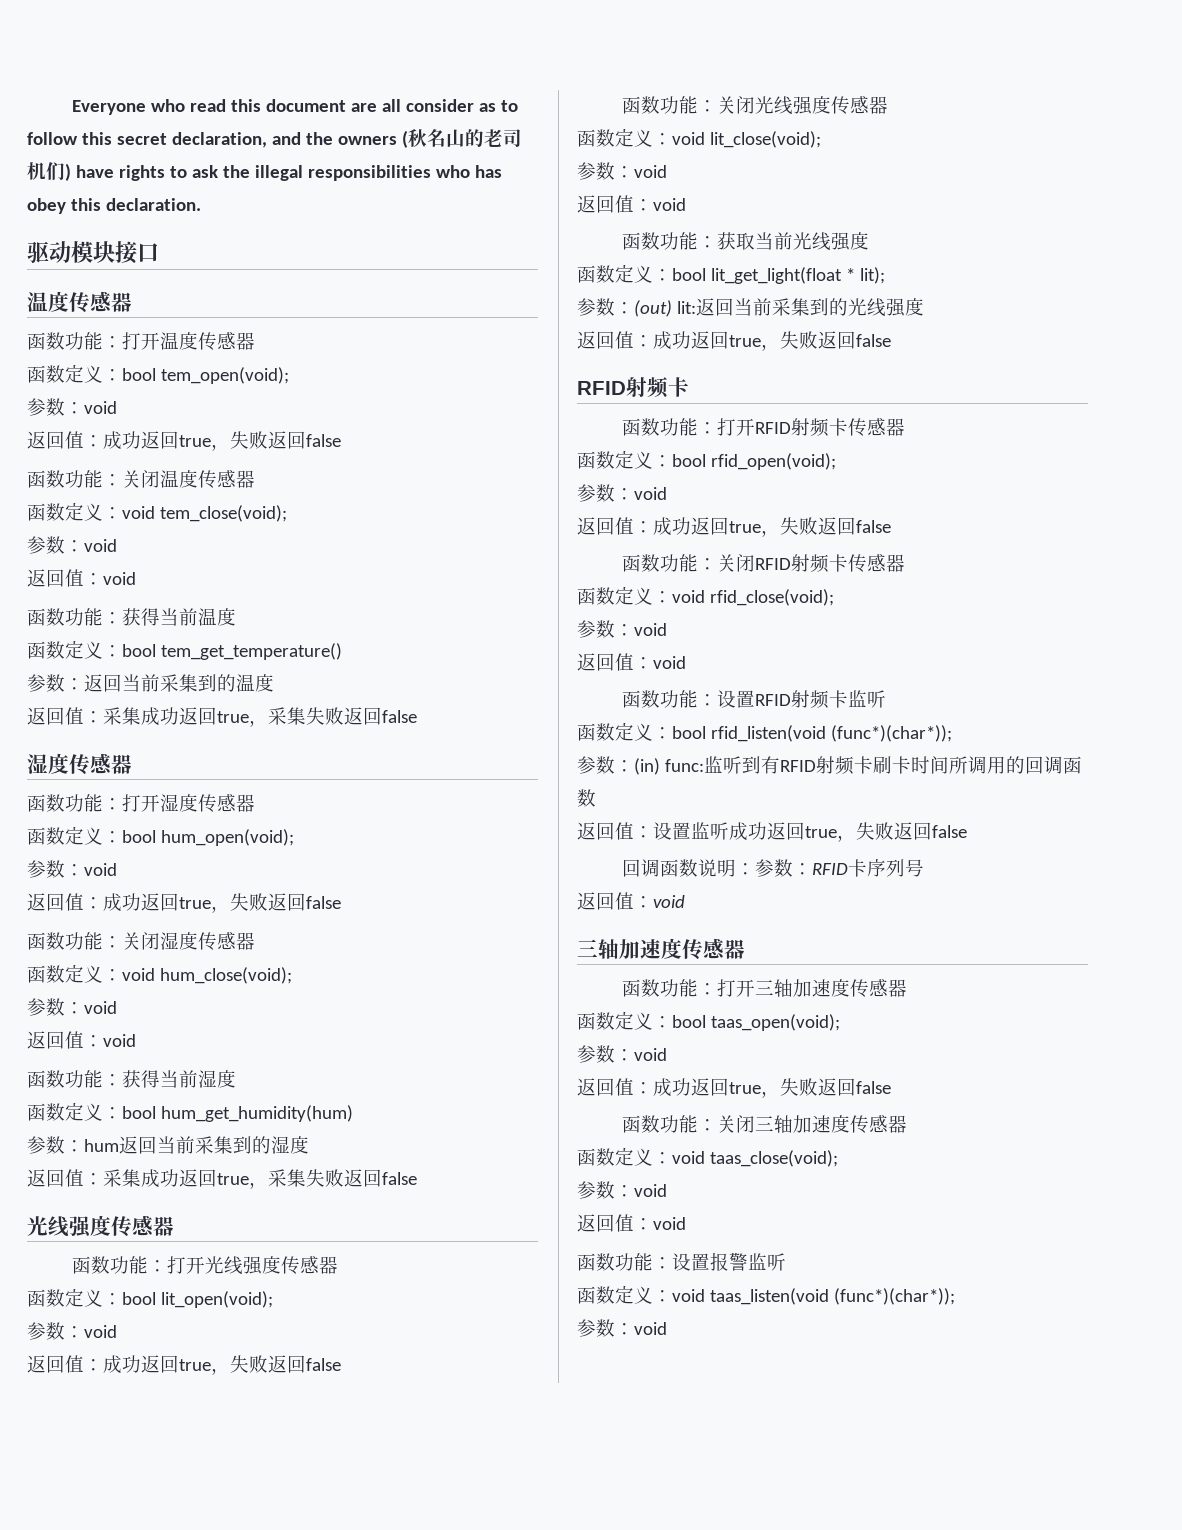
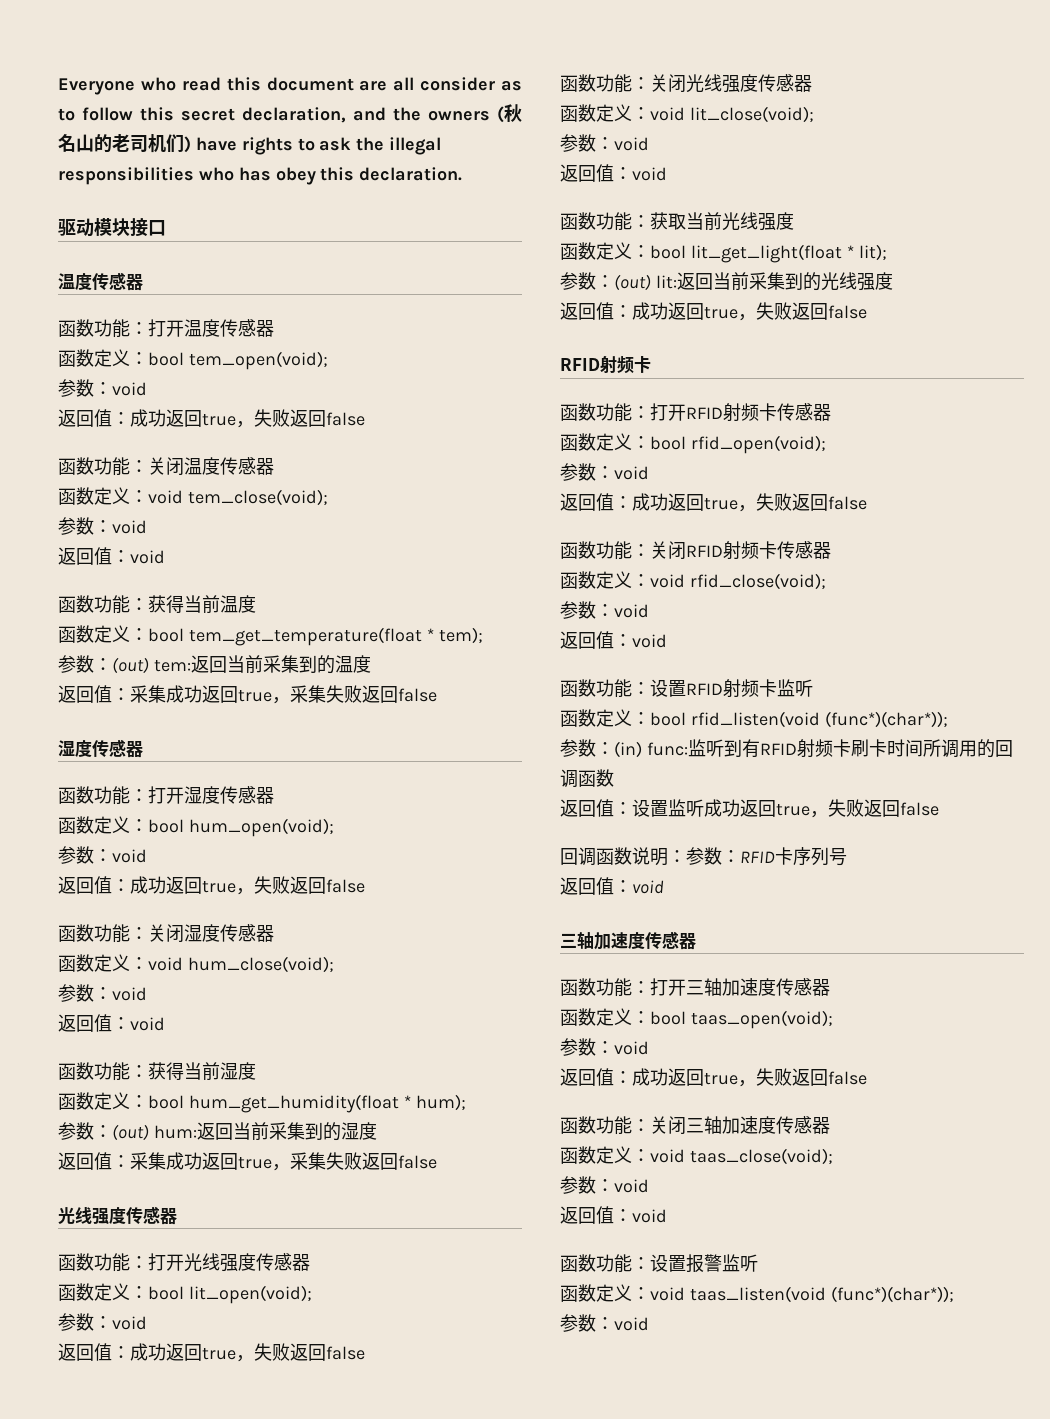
[160,643,342,660] [27,674,84,692] tem_get_temperature() // 参数： -> [188,627,483,646] [58,655,191,674] tem_get_temperature(float * tem); // 参数：(out) tem:
[160,1105,353,1122] [27,1136,119,1154] hum_get_humidity(hum) // 参数：hum -> [188,1094,466,1113] [58,1122,197,1141] hum_get_humidity(float * hum); // 参数：(out) hum:

